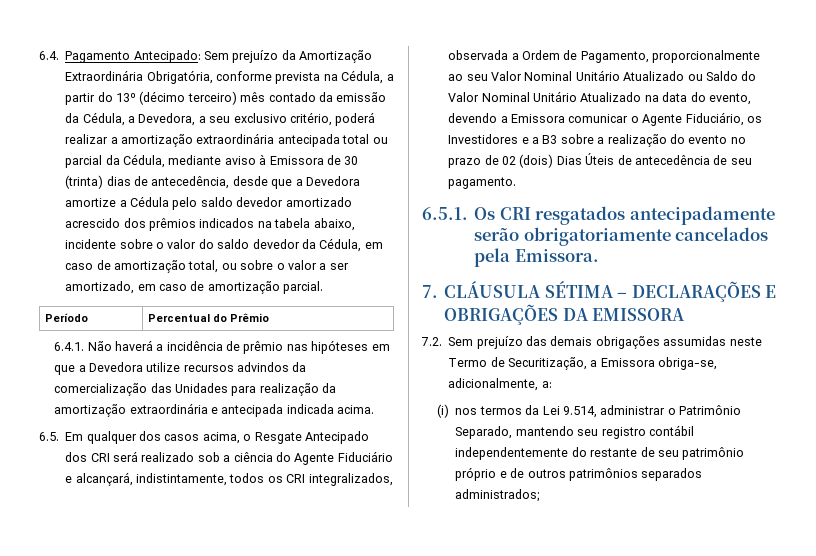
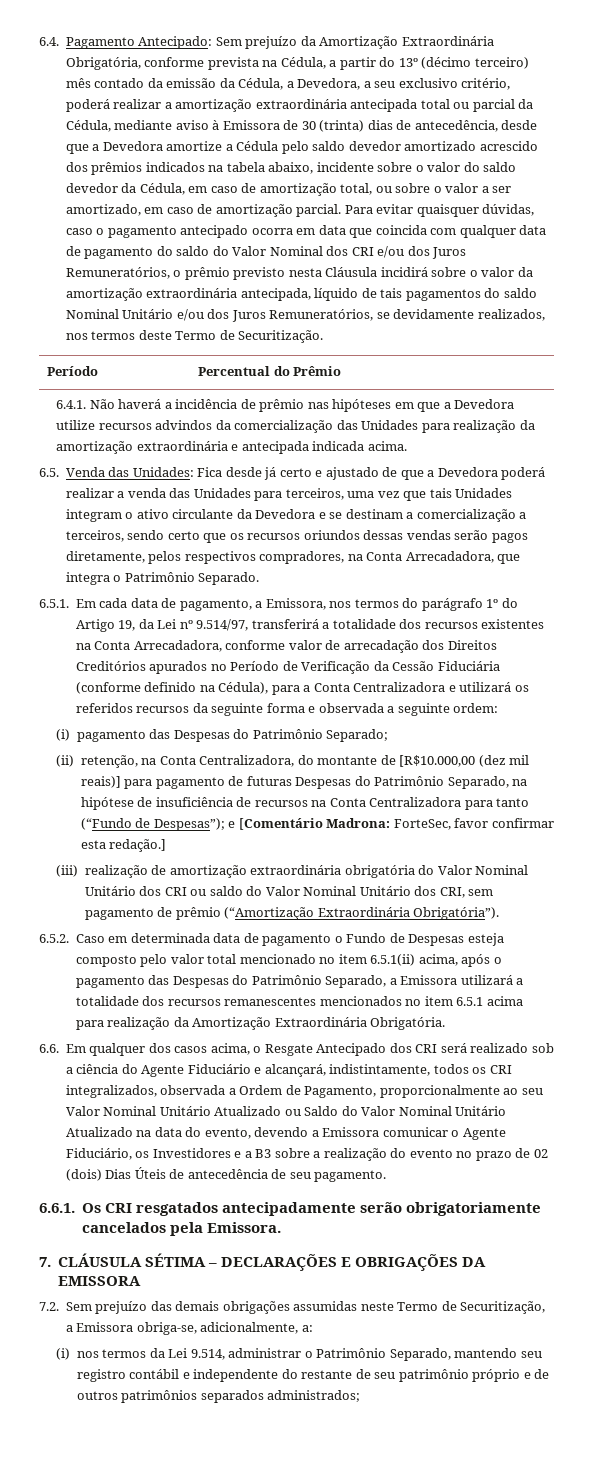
(324, 287) none -> [344,204,535,217] [65,225,547,238] [65,246,467,259] [65,267,533,280] [65,288,537,301] [65,309,545,322] [65,330,324,343] Para evitar quaisquer dúvidas, caso o pagamento antecipado ocorra em data que coincida com qualquer data de pagamento do saldo do Valor Nominal dos CRI e/ou dos Juros Remuneratórios, o prêmio previsto nesta Cláusula incidirá sobre o valor da amortização extraordinária antecipada, líquido de tais pagamentos do saldo Nominal Unitário e/ou dos Juros Remuneratórios, se devidamente realizados, nos termos deste Termo de Securitização.
(59, 436) none -> [65,467,546,480] [65,488,513,501] [65,509,527,522] [65,530,528,543] [65,551,521,564] [65,572,260,585] [39,598,518,611] [75,619,545,632] [75,640,497,653] [75,661,500,674] [75,682,529,695] [75,703,499,716] [56,729,389,742] [56,755,530,768] [80,776,528,789] [80,797,530,810] [80,818,554,831] [80,839,167,852] [56,865,529,878] [84,886,494,898] [84,907,500,920] [39,933,504,946] [75,954,502,967] [75,975,524,988] [75,996,523,1006] [75,1017,446,1030] [39,1044,59,1053] Venda das Unidades: Fica desde já certo e ajustado de que a Devedora poderá realizar a venda das Unidades para terceiros, uma vez que tais Unidades integram o ativo circulante da Devedora e se destinam a comercialização a terceiros, sendo certo que os recursos oriundos dessas vendas serão pagos diretamente, pelos respectivos compradores, na Conta Arrecadadora, que integra o Patrimônio Separado. // 6.5.1. Em cada data de pagamento, a Emissora, nos termos do parágrafo 1º do Artigo 19, da Lei nº 9.514/97, transferirá a totalidade dos recursos existentes na Conta Arrecadadora, conforme valor de arrecadação dos Direitos Creditórios apurados no Período de Verificação da Cessão Fiduciária (conforme definido na Cédula), para a Conta Centralizadora e utilizará os referidos recursos da seguinte forma e observada a seguinte ordem: // (i) pagamento das Despesas do Patrimônio Separado; // (ii) retenção, na Conta Centralizadora, do montante de [R$10.000,00 (dez mil reais)] para pagamento de futuras Despesas do Patrimônio Separado, na hipótese de insuficiência de recursos na Conta Centralizadora para tanto (“Fundo de Despesas”); e [Comentário Madrona: ForteSec, favor confirmar esta redação.] // (iii) realização de amortização extraordinária obrigatória do Valor Nominal Unitário dos CRI ou saldo do Valor Nominal Unitário dos CRI, sem pagamento de prêmio (“Amortização Extraordinária Obrigatória”). // 6.5.2. Caso em determinada data de pagamento o Fundo de Despesas esteja composto pelo valor total mencionado no item 6.5.1(ii) acima, após o pagamento das Despesas do Patrimônio Separado, a Emissora utilizará a totalidade dos recursos remanescentes mencionados no item 6.5.1 acima para realização da Amortização Extraordinária Obrigatória. // 6.6.
[422,207,468,220] 6.5.1. -> [39,1203,75,1213] 6.6.1.
[455,447,569,460] independentemente -> [182,1369,279,1382] e independente

